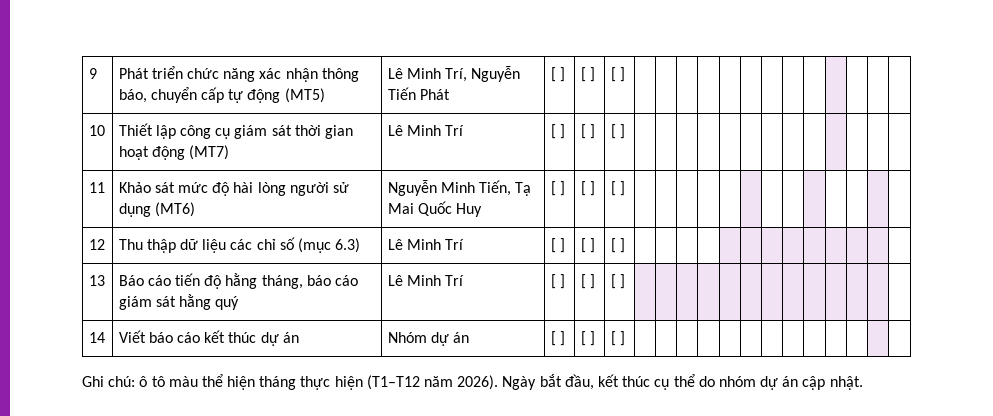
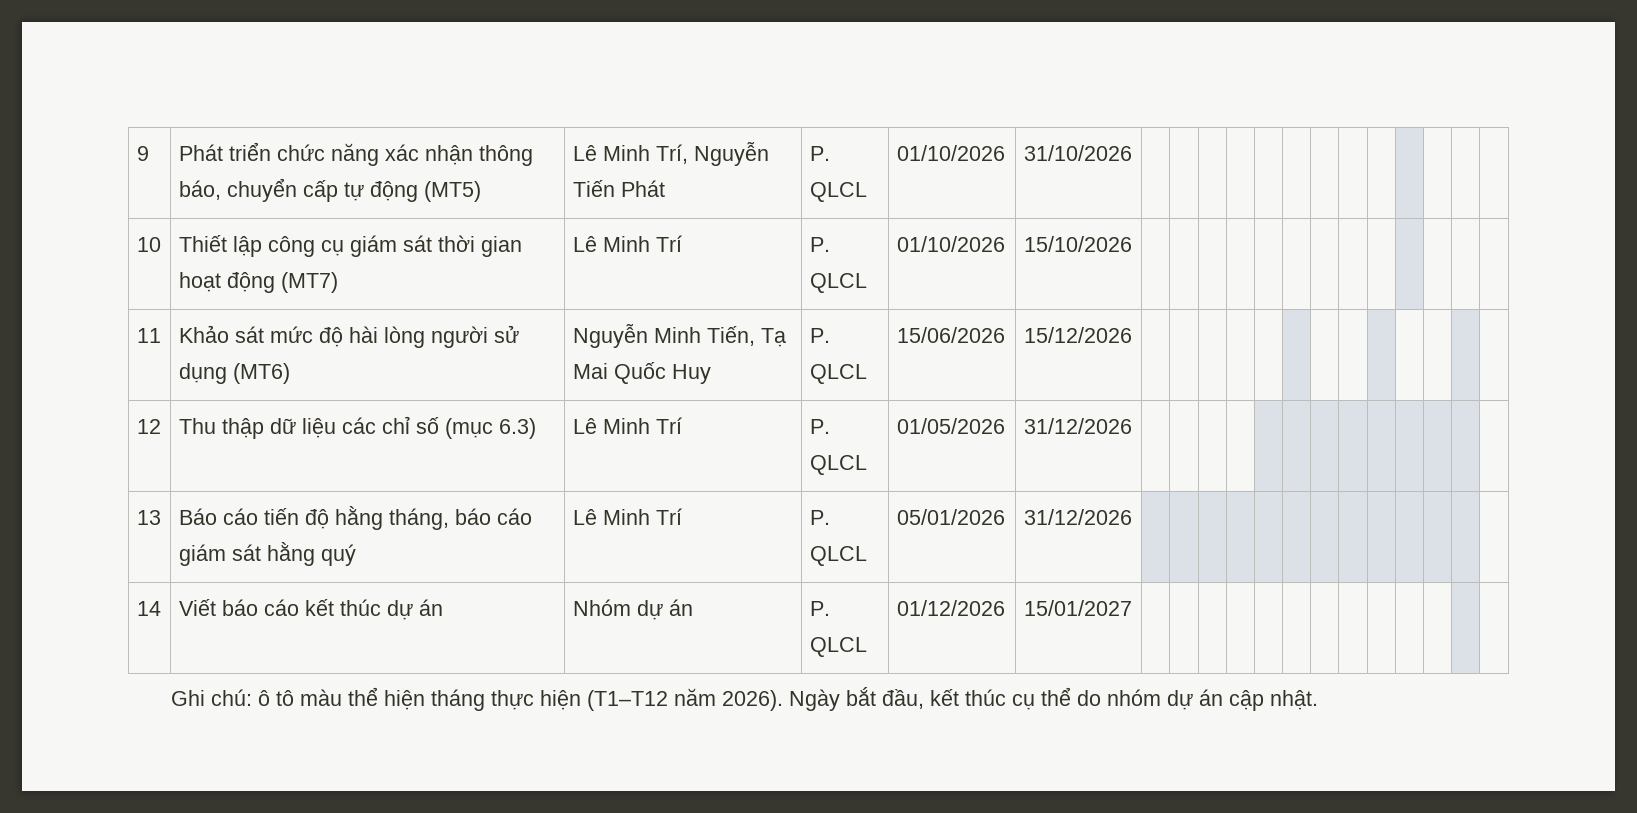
[550,67,565,82] [580,67,595,82] [610,67,625,82] [ ] | [ ] | [ ] -> [809,146,830,161] [809,182,867,202] [896,145,1005,161] [1023,145,1132,161] P. QLCL | 01/10/2026 | 31/10/2026
[550,124,565,139] [580,124,595,139] [610,124,625,139] [ ] | [ ] | [ ] -> [809,237,830,252] [809,273,867,293] [896,236,1005,252] [1023,236,1132,252] P. QLCL | 01/10/2026 | 15/10/2026
[550,181,565,196] [580,181,595,196] [610,181,625,196] [ ] | [ ] | [ ] -> [809,328,830,343] [809,364,867,384] [896,327,1005,343] [1023,327,1132,343] P. QLCL | 15/06/2026 | 15/12/2026
[550,238,565,253] [580,238,595,253] [610,238,625,253] [ ] | [ ] | [ ] -> [809,419,830,434] [809,455,867,475] [896,418,1005,434] [1023,418,1132,434] P. QLCL | 01/05/2026 | 31/12/2026
[550,274,565,289] [580,274,595,289] [610,274,625,289] [ ] | [ ] | [ ] -> [809,510,830,525] [809,546,867,566] [896,509,1005,525] [1023,509,1132,525] P. QLCL | 05/01/2026 | 31/12/2026
[550,331,565,346] [580,331,595,346] [610,331,625,346] [ ] | [ ] | [ ] -> [809,601,830,616] [809,637,867,657] [896,600,1005,616] [1023,600,1132,616] P. QLCL | 01/12/2026 | 15/01/2027

